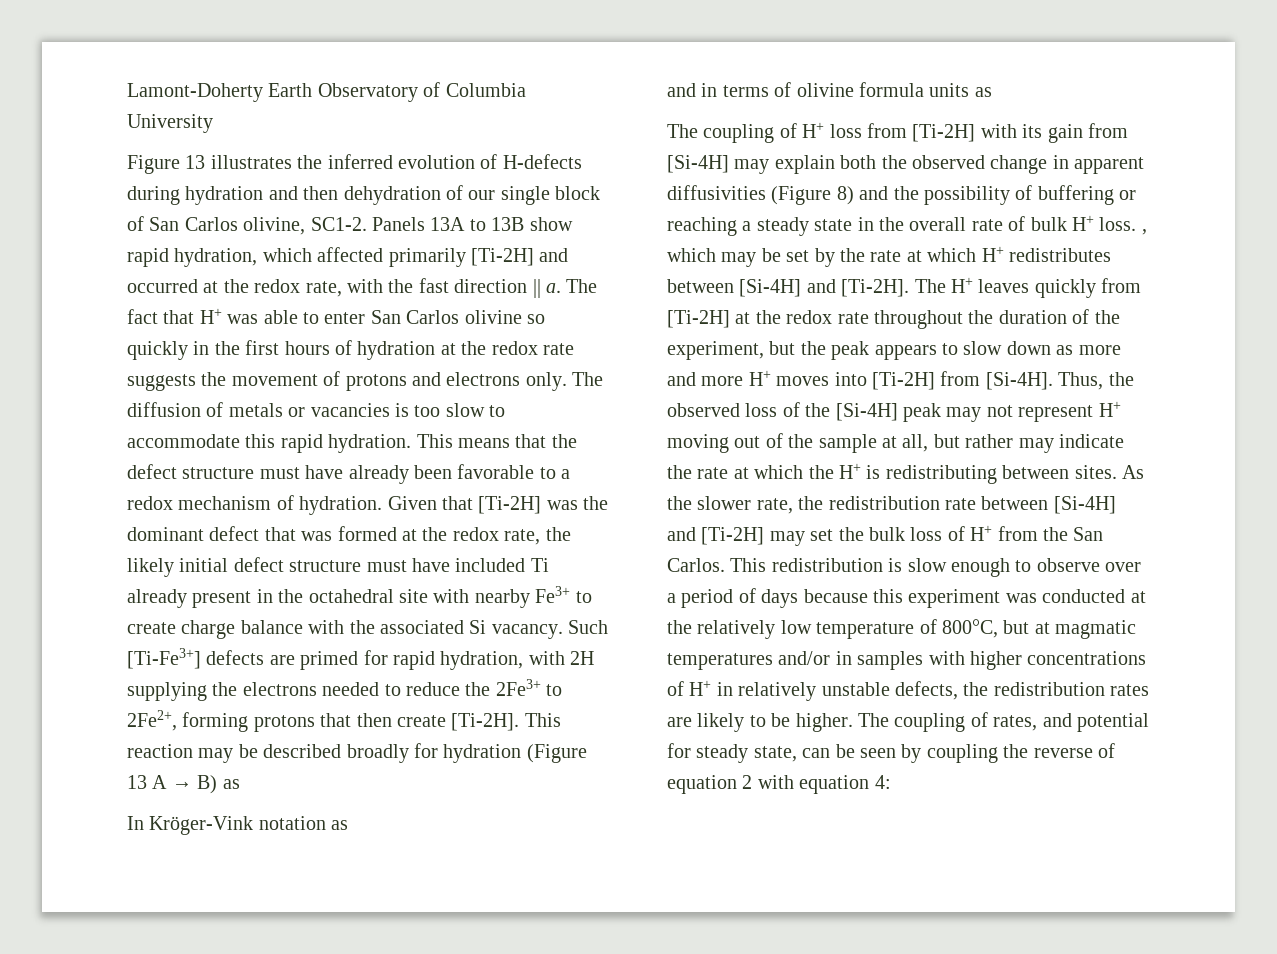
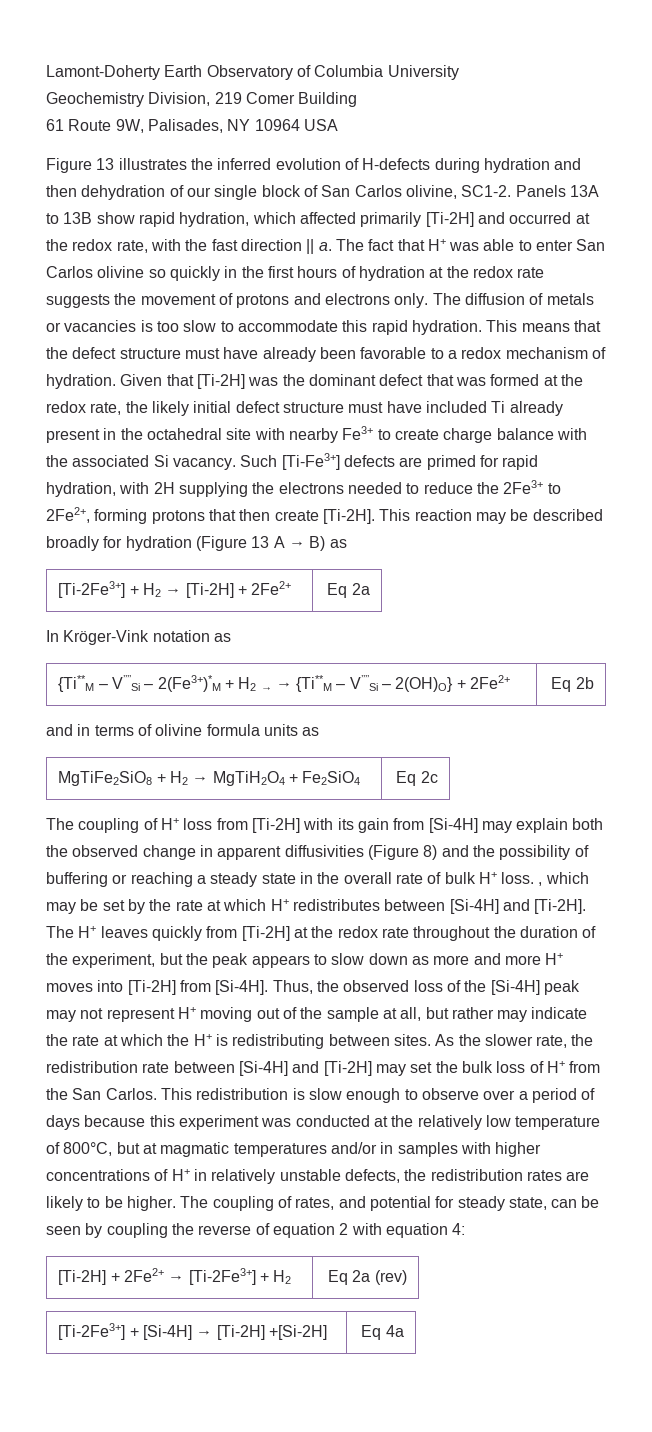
(213, 123) none -> [46,92,358,107] [46,119,338,133] // Geochemistry Division, 219 Comer Building // 61 Route 9W, Palisades, NY 10964 USA
[127,816,349,835] // In Kröger-Vink notation as -> [58,581,292,598] [327,583,370,598] [46,630,231,645] [58,675,511,692] [551,677,594,692] // [Ti-2Fe3+] + H2 → [Ti-2H] + 2Fe2+ | Eq 2a // In Kröger-Vink notation as // {Ti**M – V’’’’Si – 2(Fe3+)*M + H2 → → {Ti**M – V’’’’Si – 2(OH)O} + 2Fe2+ | Eq 2b
(992, 92) none -> [58,771,361,786] [396,771,438,786] // MgTiFe2SiO8 + H2 → MgTiH2O4 + Fe2SiO4 | Eq 2c
(891, 782) none -> [58,1268,292,1285] [328,1270,407,1285] [58,1323,327,1340] [361,1325,404,1340] // [Ti-2H] + 2Fe2+ → [Ti-2Fe3+] + H2 | Eq 2a (rev) // [Ti-2Fe3+] + [Si-4H] → [Ti-2H] +[Si-2H] | Eq 4a

